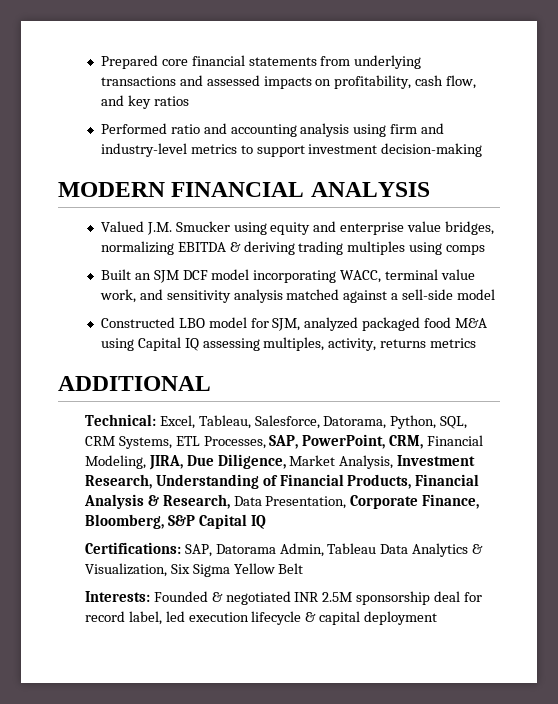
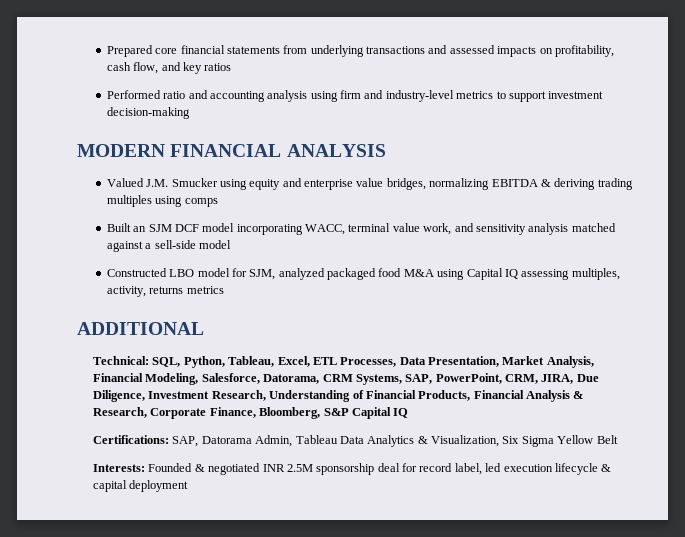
[159,415,468,429] [84,436,266,449] Excel, Tableau, Salesforce, Datorama, Python, SQL, CRM Systems, ETL Processes, -> [152,356,594,368] [93,373,402,385] SQL, Python, Tableau, Excel, ETL Processes, Data Presentation, Market Analysis, Financial Modeling, Salesforce, Datorama, CRM Systems,
[427,435,484,446] [84,455,146,469] Financial Modeling, -> (539, 379) none
[289,455,394,469] Market Analysis, -> (146, 396) none
[233,496,347,509] Data Presentation, -> (148, 412) none

